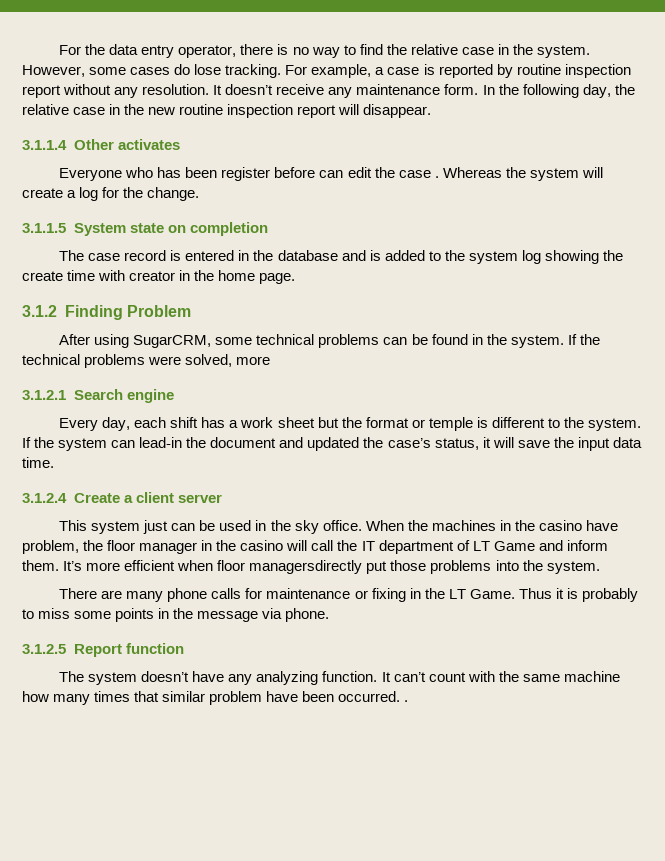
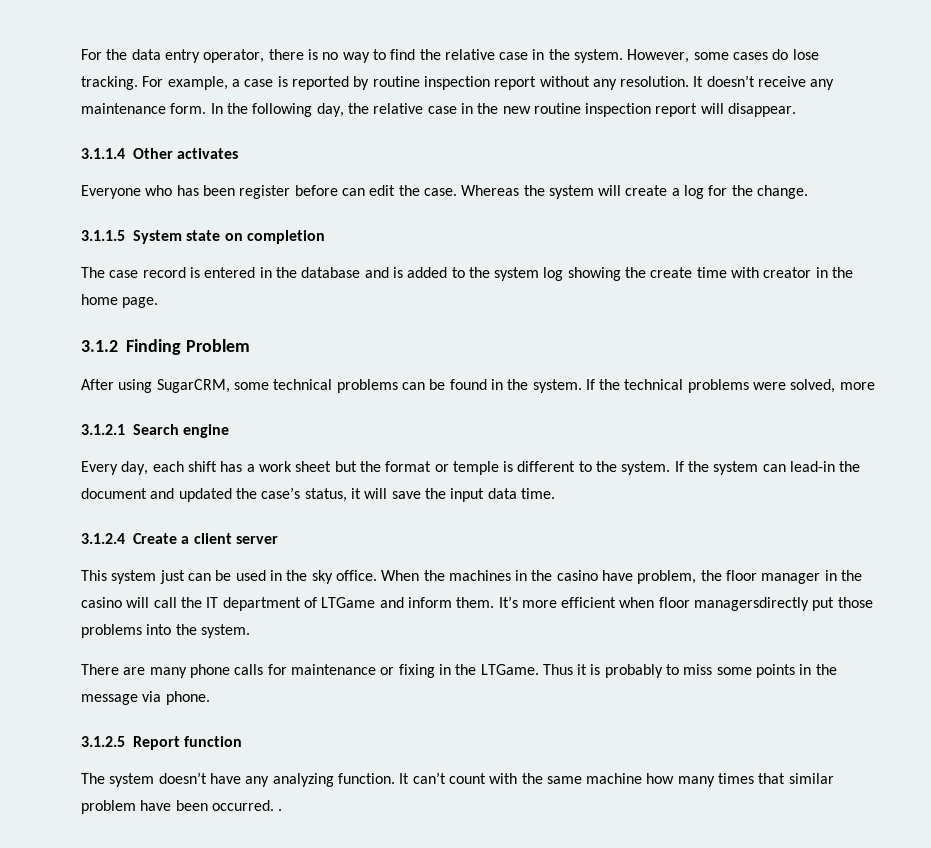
[398,170,439,178] case . -> [423,188,457,196] case.
[472,541,535,551] LT Game -> [321,597,376,608] LTGame
[448,589,515,599] LT Game. -> [480,664,539,675] LTGame.

